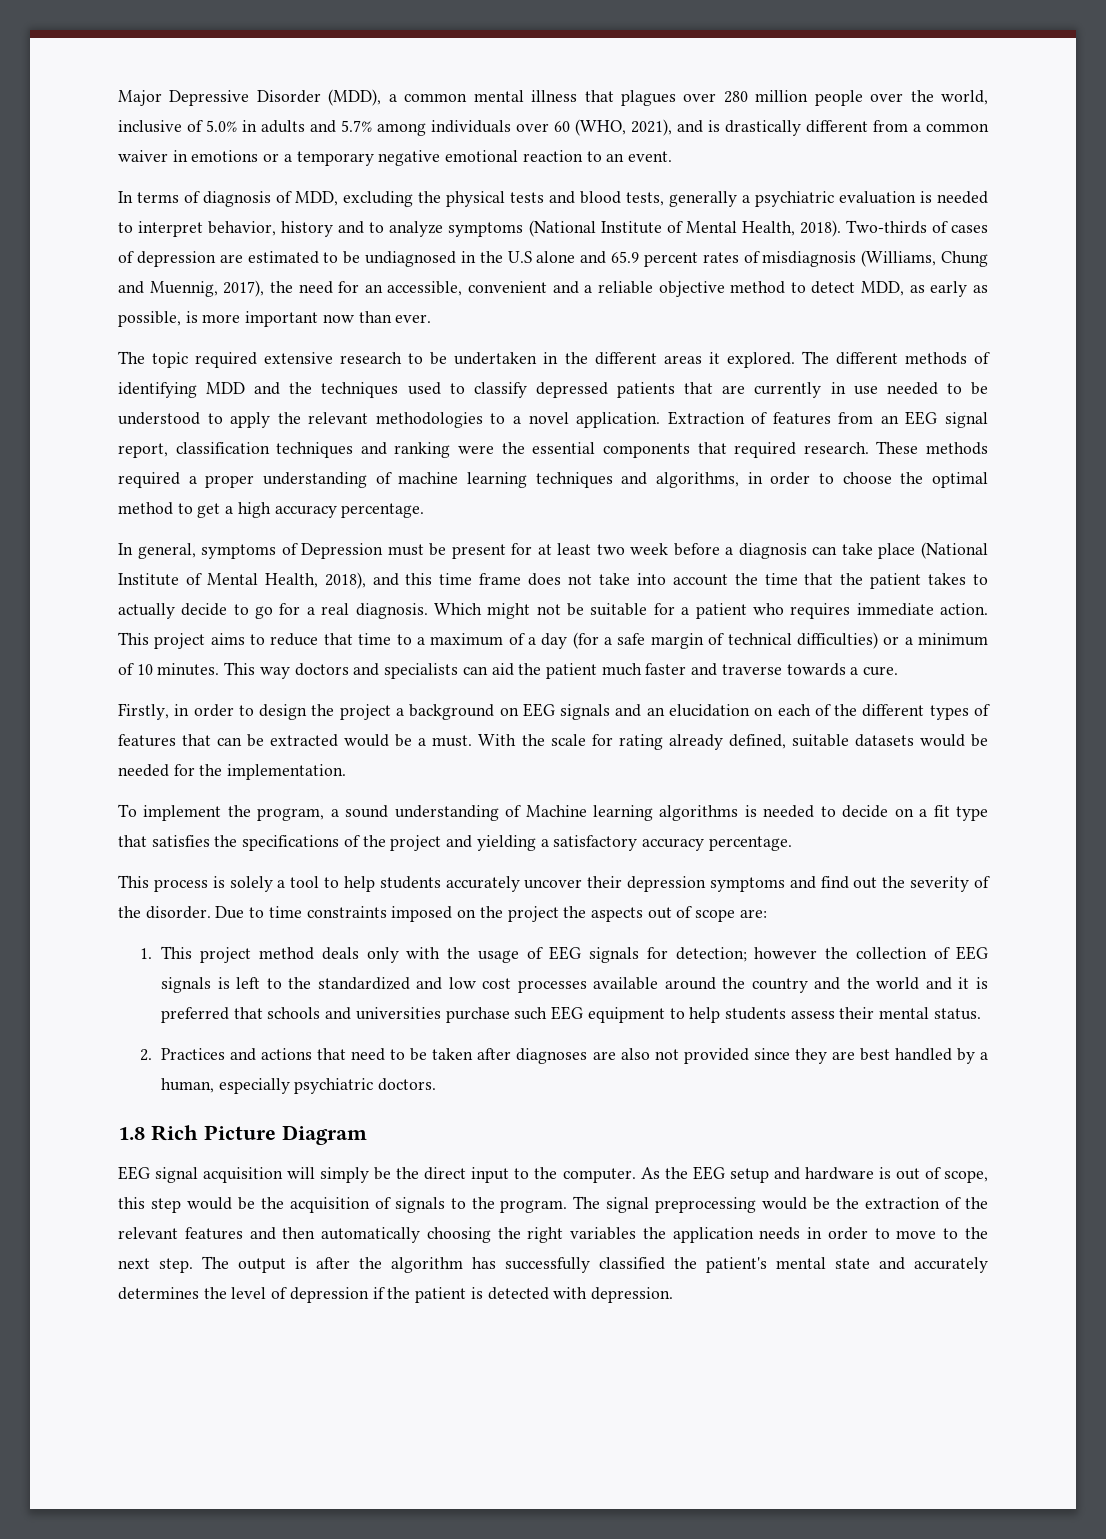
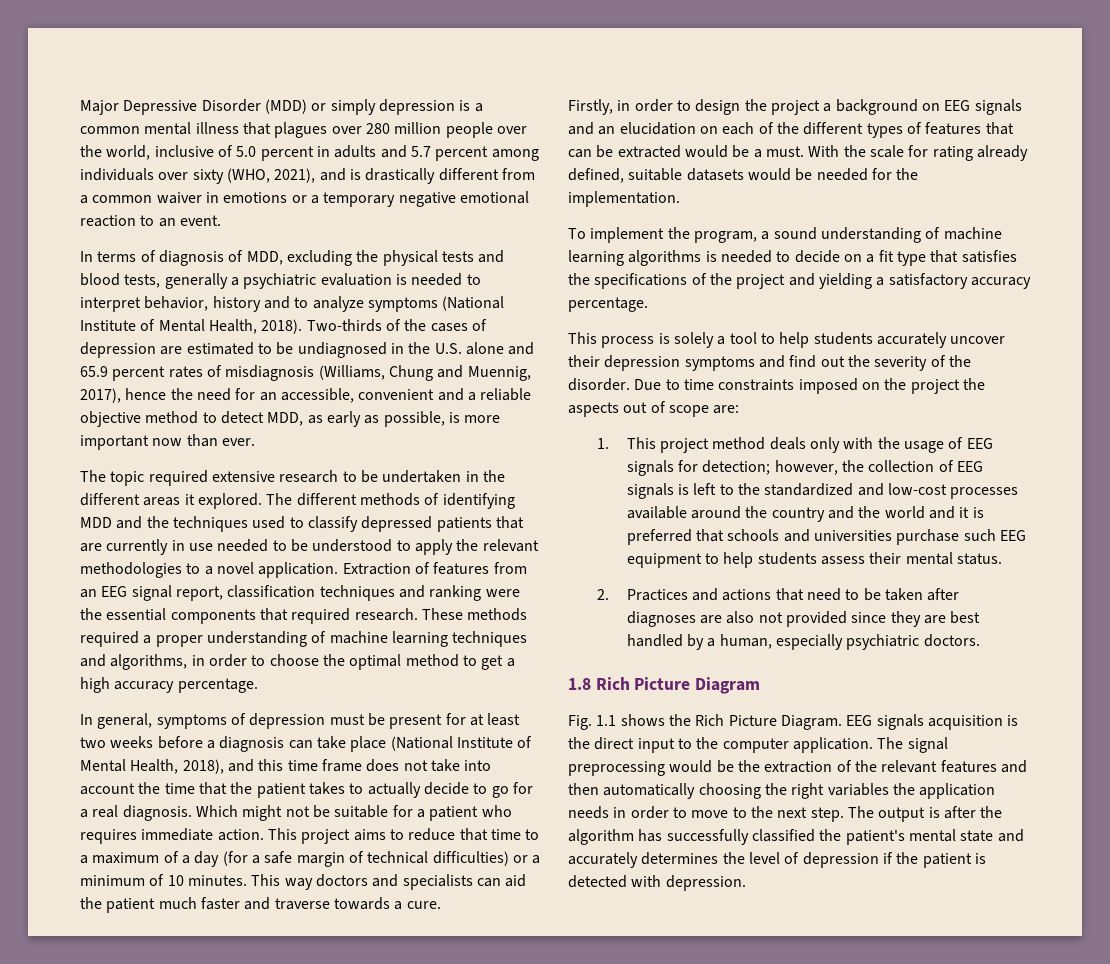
[328,89,382,106] (MDD), -> [264,99,471,115] (MDD) or simply depression is
[206,120,237,132] 5.0% -> [236,146,314,161] 5.0 percent
[341,120,372,132] 5.7% -> [410,146,489,161] 5.7 percent
[554,121,570,132] 60 -> [192,169,224,184] sixty
(948, 227) none -> [404,319,427,331] the
[507,251,532,263] U.S -> [434,343,462,354] U.S.
(265, 288) none -> [125,388,167,400] hence
[301,543,384,559] Depression -> [249,713,326,729] depression
[630,543,669,555] week -> [110,736,154,748] weeks
[525,805,587,817] Machine -> [943,227,1002,240] machine
[754,947,818,959] however -> [774,460,838,475] however,
[448,977,512,989] low cost -> [887,483,947,495] low-cost
[118,1166,392,1183] EEG signal acquisition will simply be -> [568,714,1019,730] Fig. 1.1 shows the Rich Picture Diagram. EEG signals acquisition is
[562,1166,988,1183] [118,1197,568,1213] computer. As the EEG setup and hardware is out of scope, this step would be the acquisition of signals to the program. -> [722,737,873,753] computer application.

